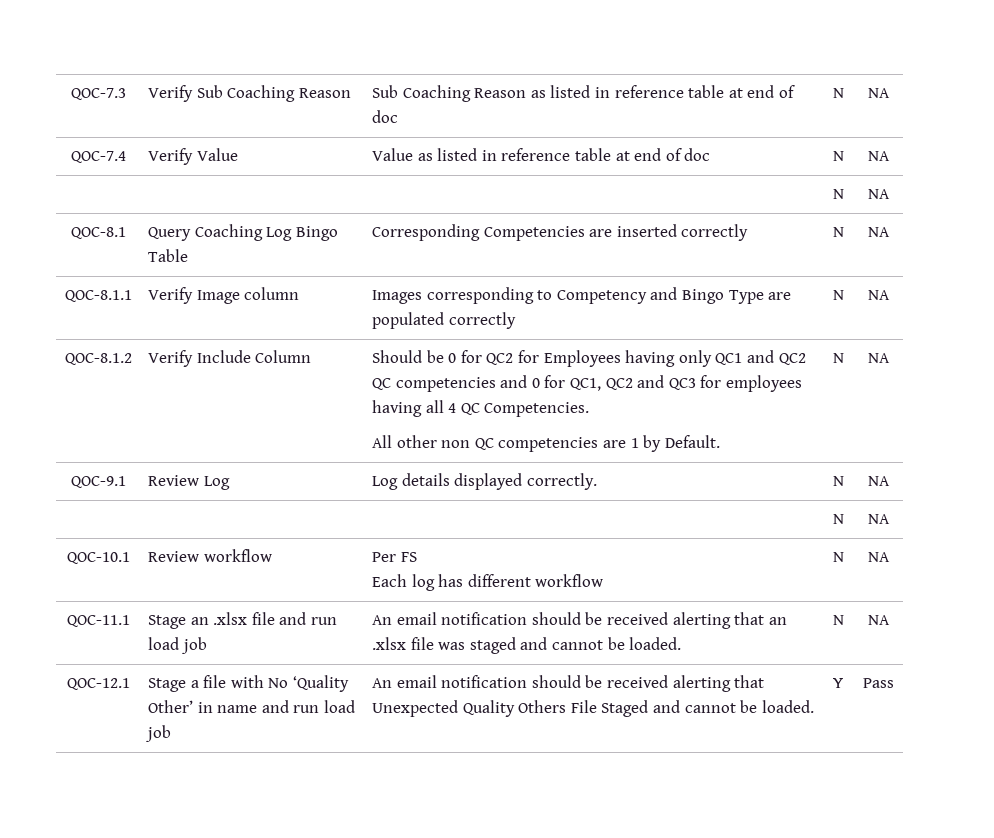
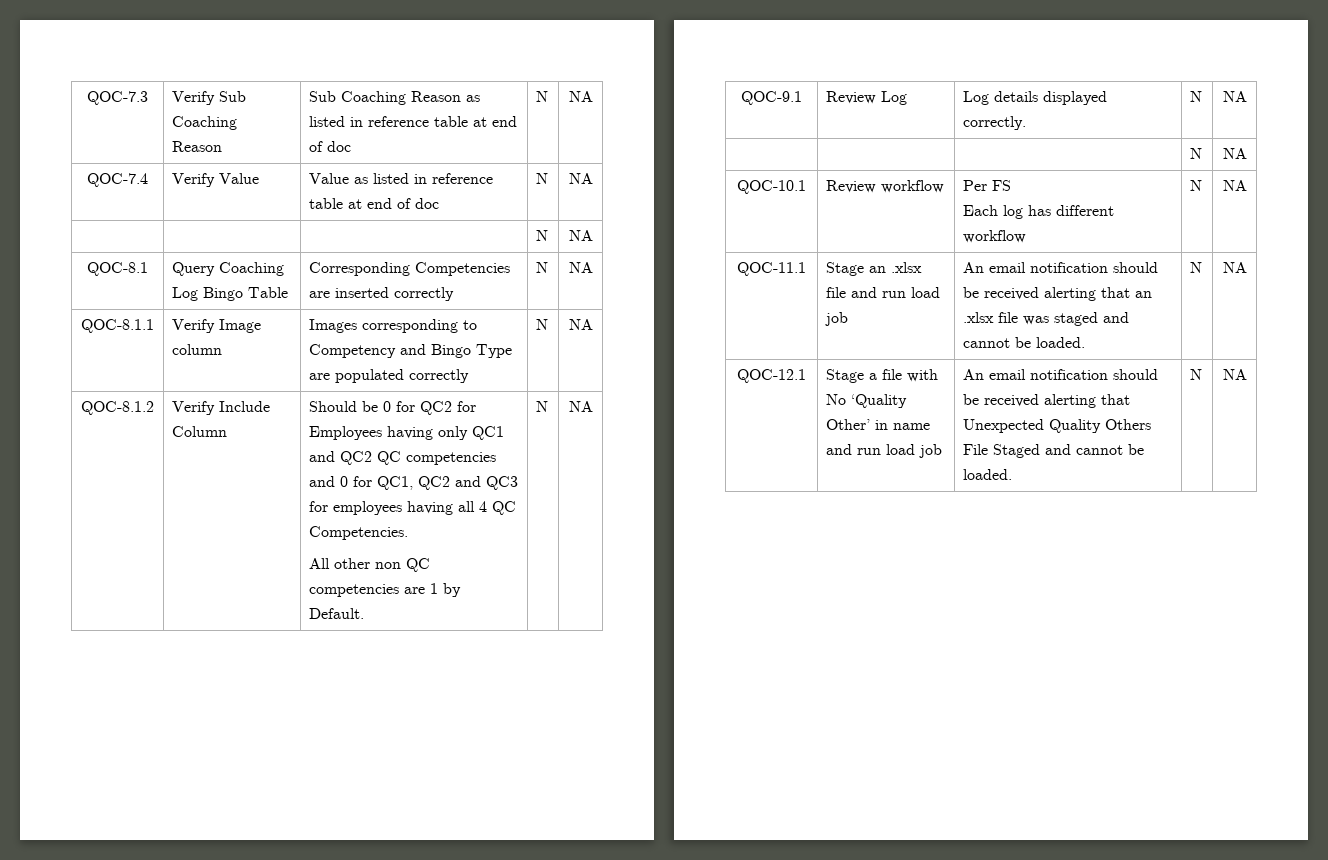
[833,678,844,688] [862,678,894,688] Y | Pass -> [1190,369,1203,380] [1222,369,1247,380] N | NA

